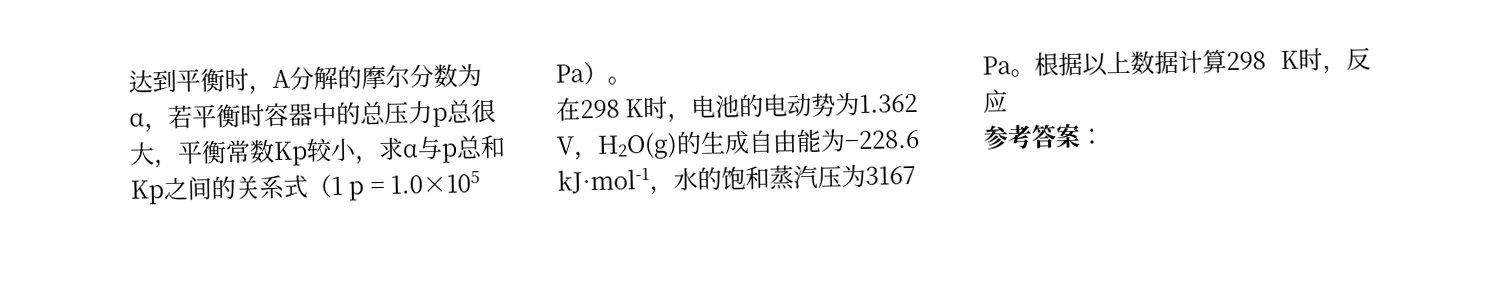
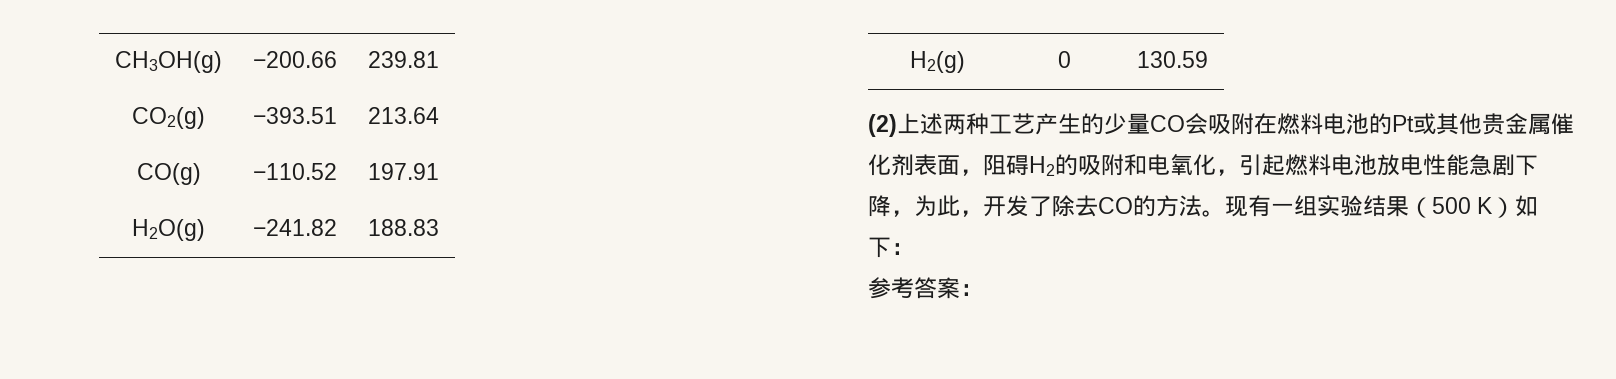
[128,63,482,95] [129,98,496,133] [129,134,506,169] [130,170,481,205] [555,61,632,86] [556,91,919,123] [556,128,920,161] [557,163,916,195] [982,47,1371,78] [982,89,1008,114] 达到平衡时，A分解的摩尔分数为α，若平衡时容器中的总压力p总很大，平衡常数Kp较小，求α与p总和Kp之间的关系式（1 p = 1.0×105 Pa）。 // 在298 K时，电池的电动势为1.362 V，H2O(g)的生成自由能为−228.6 kJ·mol-1，水的饱和蒸汽压为3167 Pa。根据以上数据计算298 K时，反应 -> [115,51,222,73] [253,51,337,68] [368,51,439,68] [132,107,205,129] [253,107,337,124] [368,107,439,124] [136,163,201,185] [253,163,337,180] [368,163,439,180] [132,219,205,241] [253,219,337,236] [368,219,439,236] [910,51,965,73] [1057,51,1071,68] [1137,51,1208,68] [868,113,1574,137] [868,154,1538,176] [868,195,1539,218] [868,237,914,258] CH3OH(g) | −200.66 | 239.81 // CO2(g) | −393.51 | 213.64 // CO(g) | −110.52 | 197.91 // H2O(g) | −241.82 | 188.83 // H2(g) | 0 | 130.59 // (2)上述两种工艺产生的少量CO会吸附在燃料电池的Pt或其他贵金属催化剂表面，阻碍H2的吸附和电氧化，引起燃料电池放电性能急剧下降，为此，开发了除去CO的方法。现有一组实验结果（500 K）如下：

